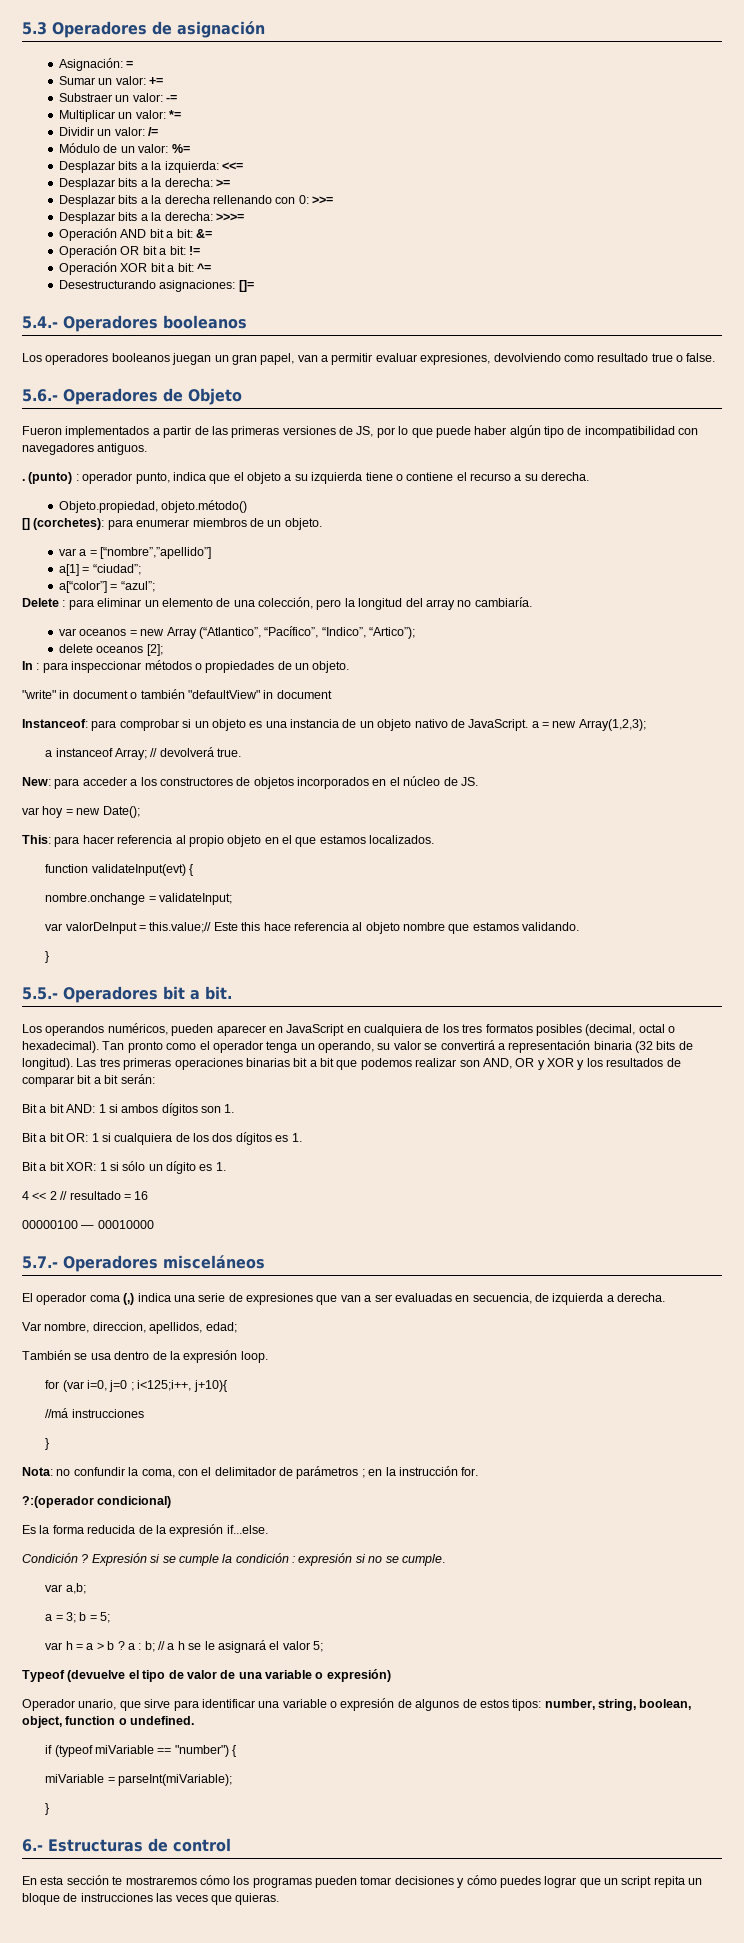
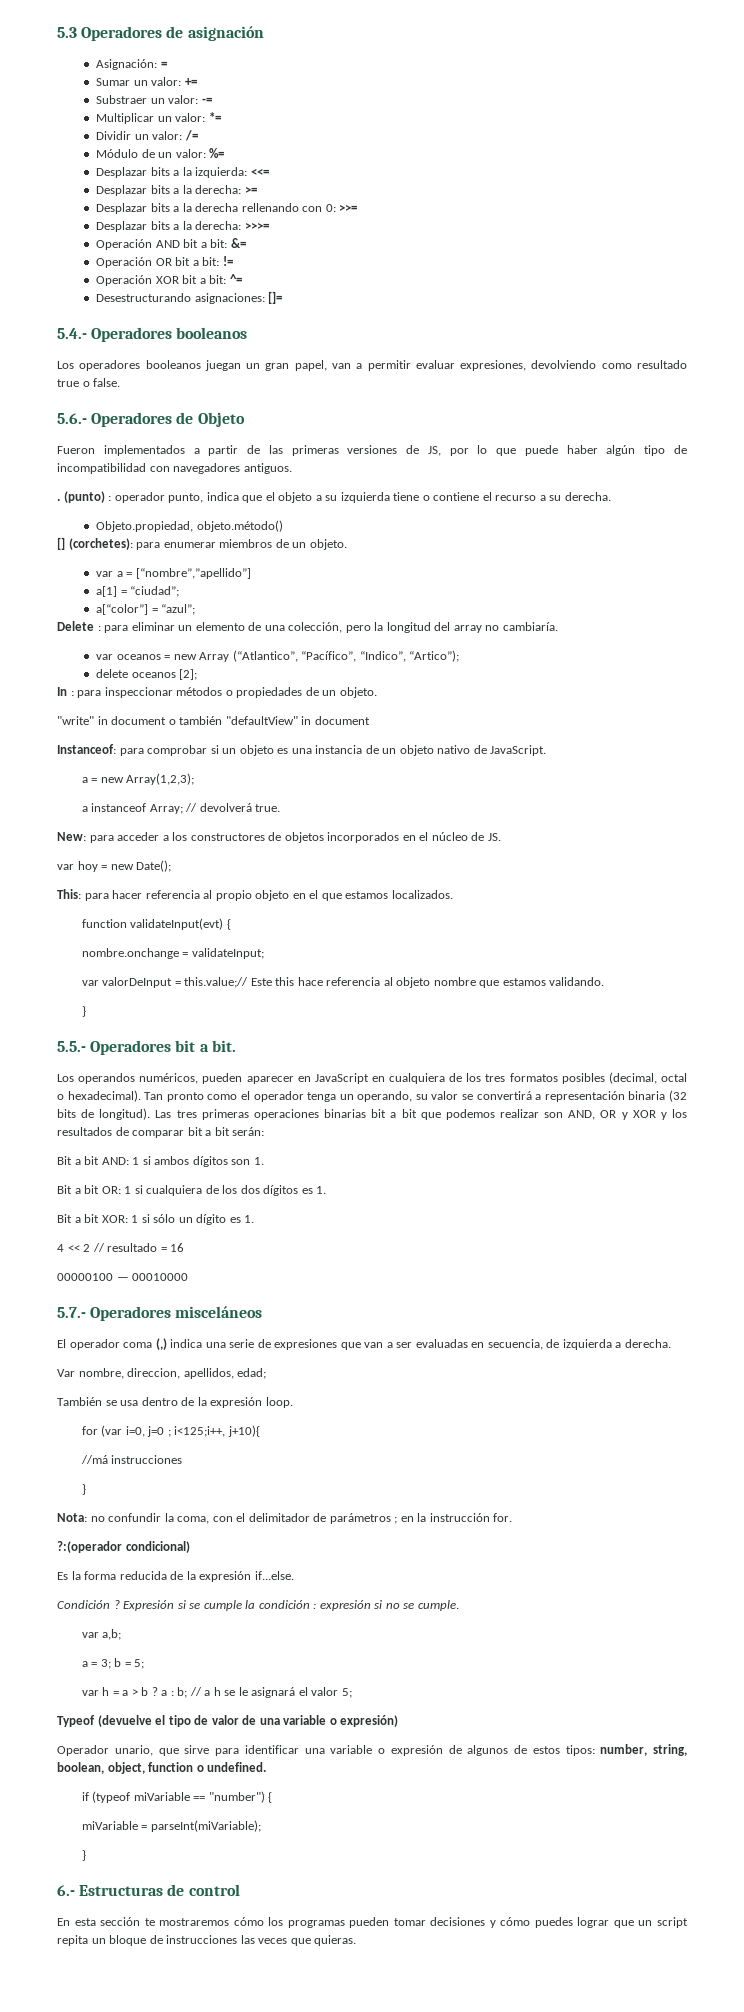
(529, 725) none -> (547, 750) //

